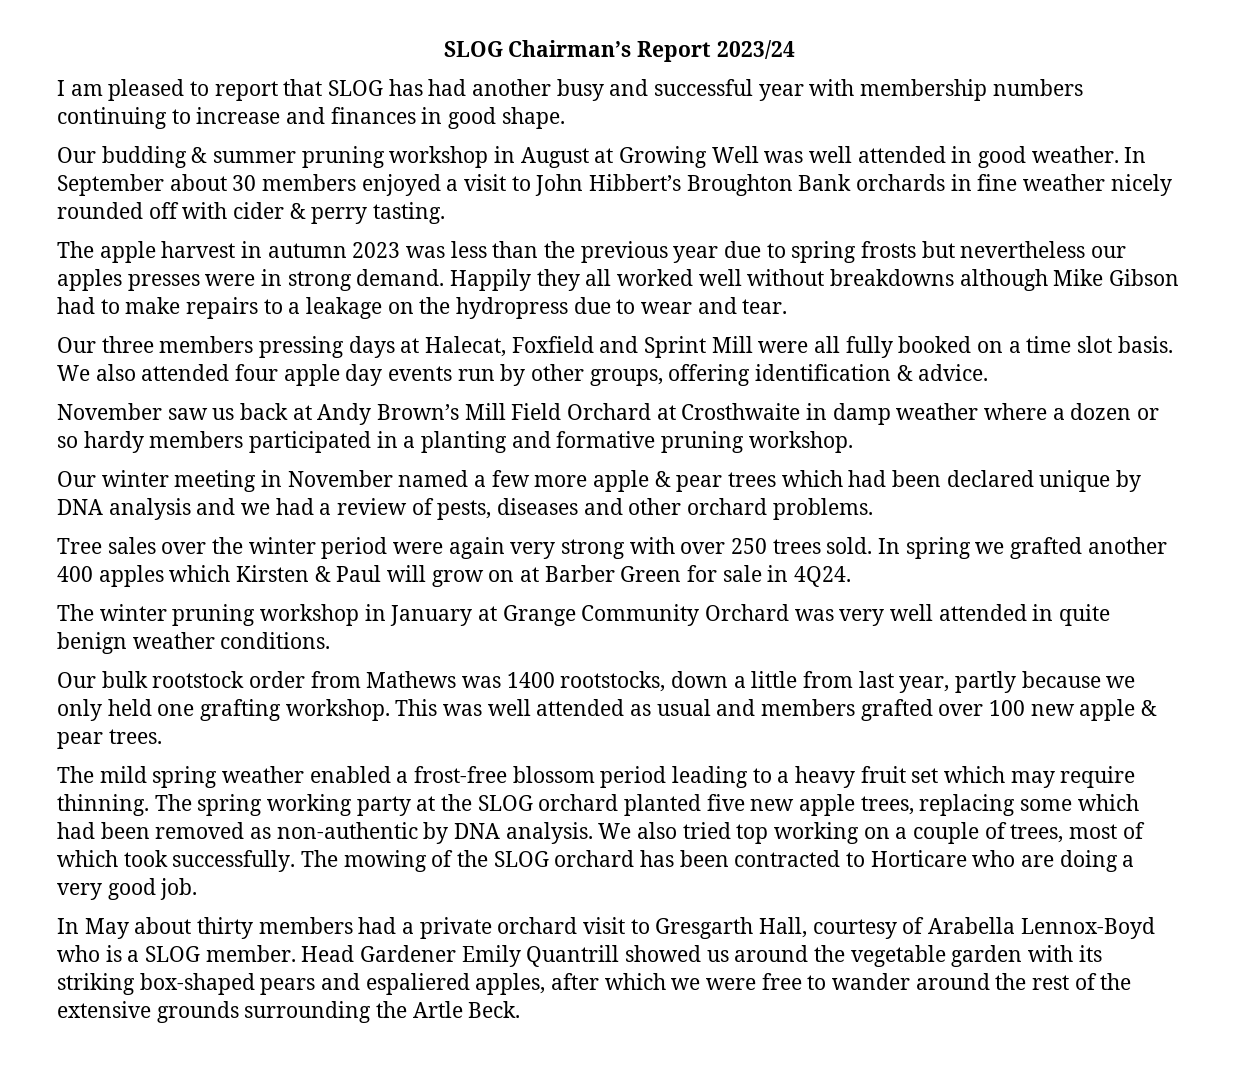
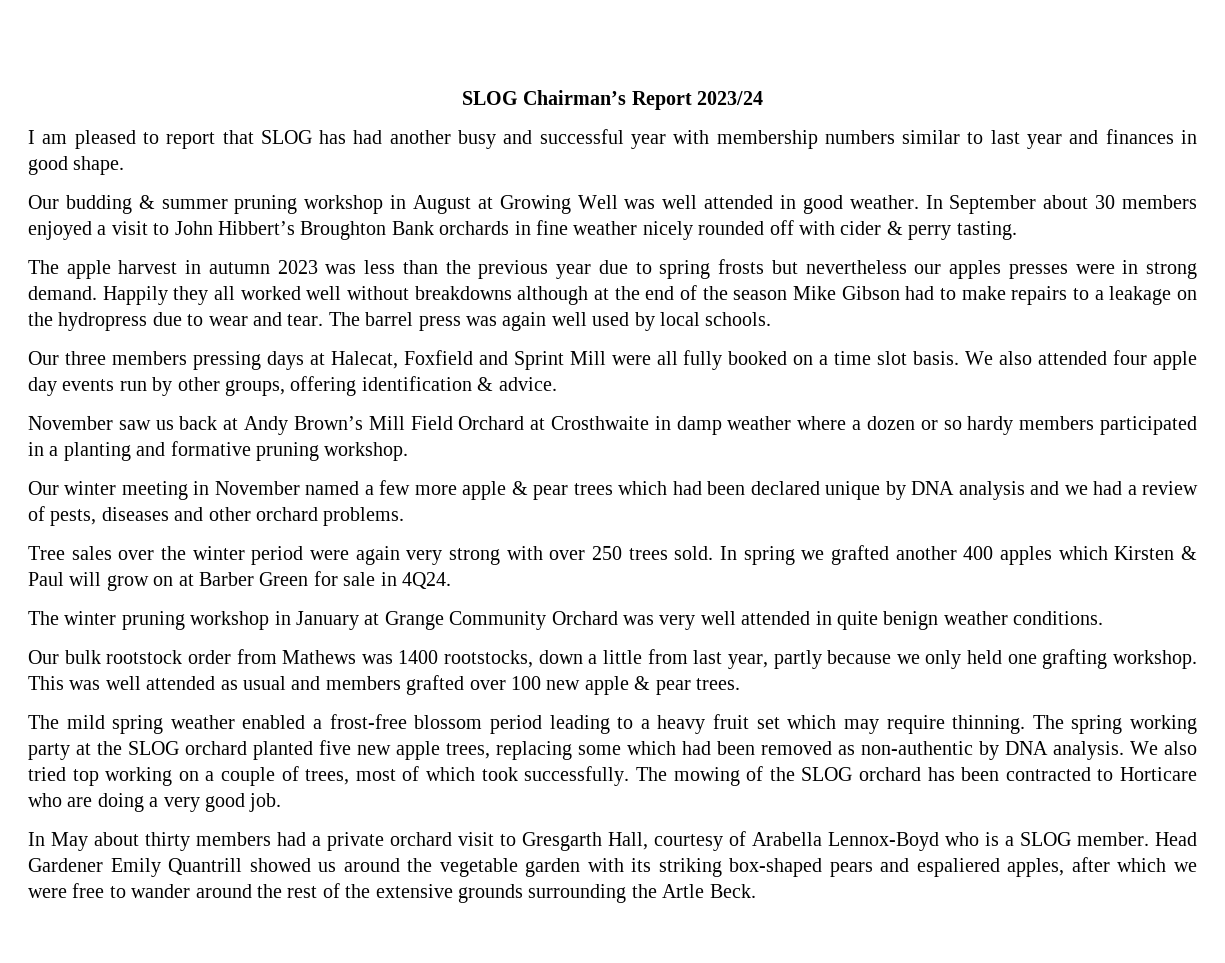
[57,107,281,129] continuing to increase -> [902,130,1063,149] similar to last year
(1048, 280) none -> [594,285,788,300] at the end of the season
(788, 306) none -> [328,312,772,331] The barrel press was again well used by local schools.

